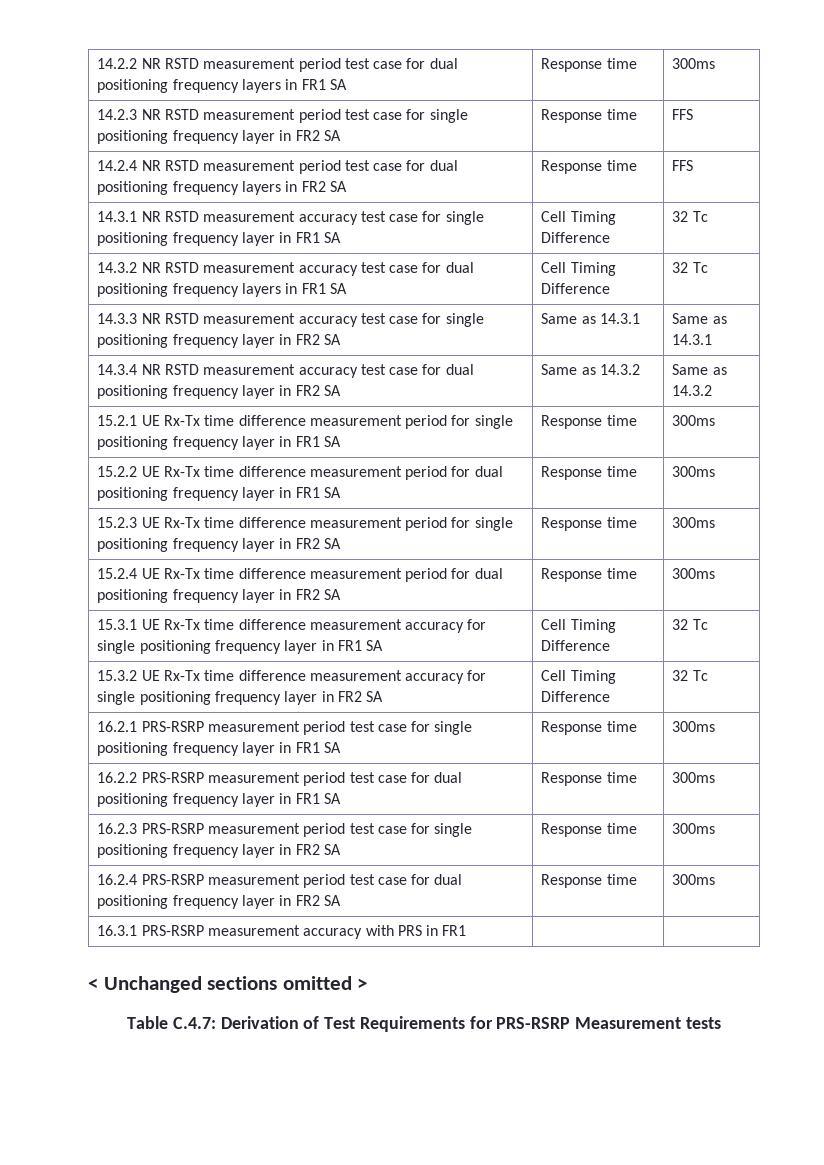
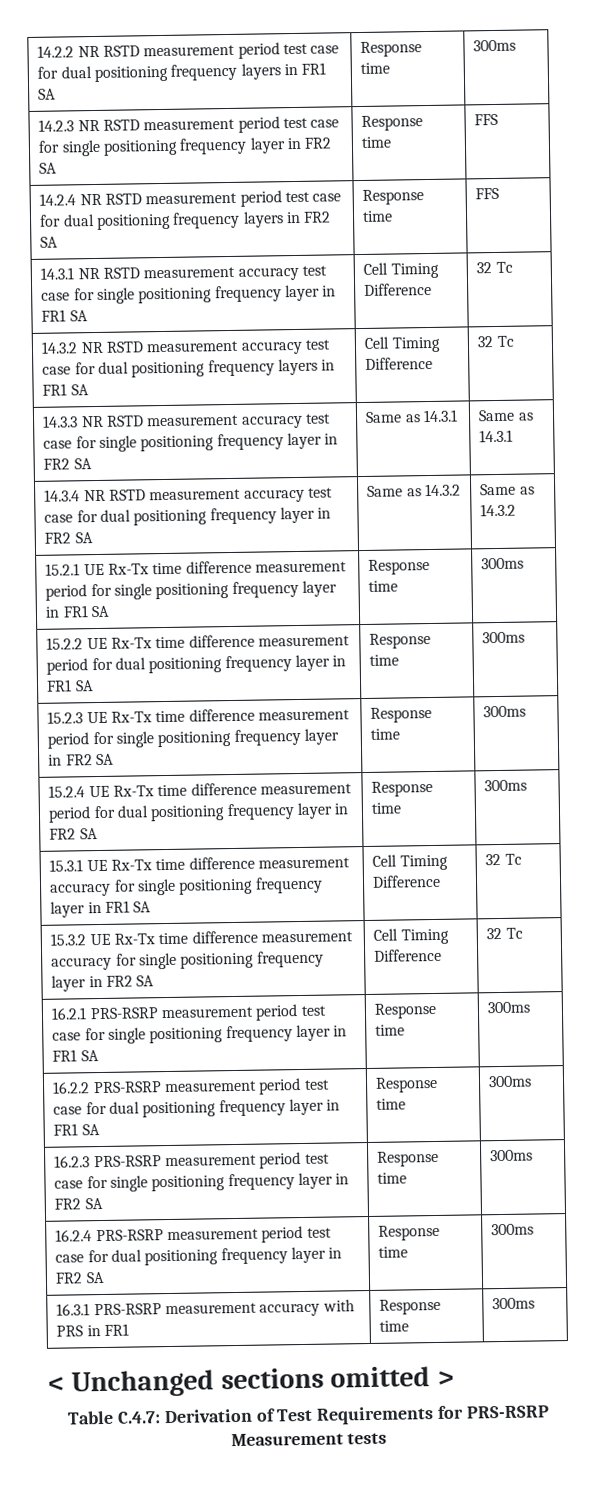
(467, 930) | -> [379,1298,442,1315] [379,1320,410,1332] [492,1297,536,1310] Response time | 300ms

